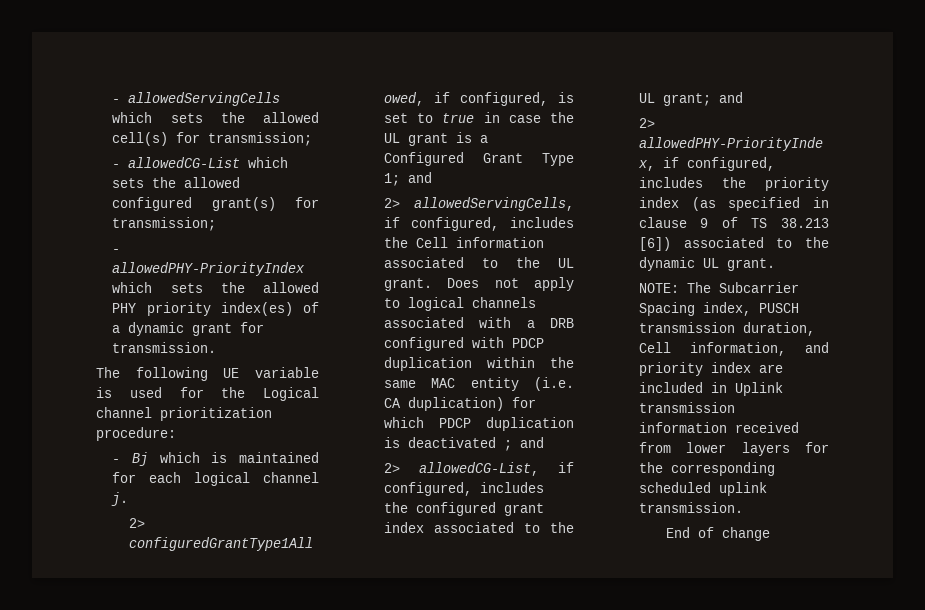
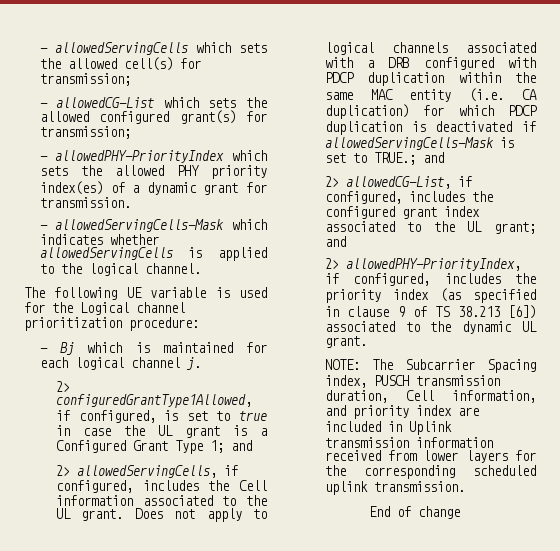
(217, 347) none -> [39,219,267,232] [39,234,159,245] [39,247,267,261] [39,263,201,276] // - allowedServingCells-Mask which indicates whether allowedServingCells is applied to the logical channel.
[503,440,512,451] ; -> [522,121,536,132] [324,137,514,150] [324,152,416,165] if allowedServingCells-Mask is set to TRUE.;

